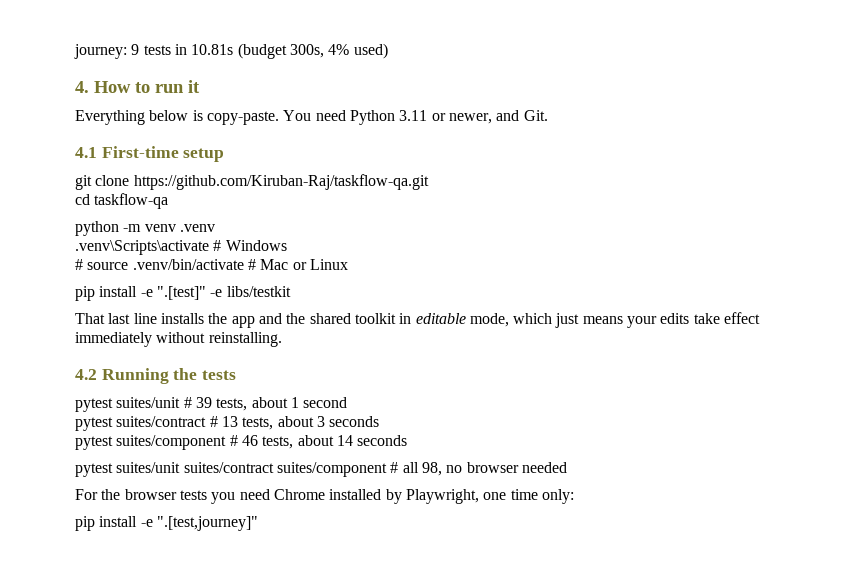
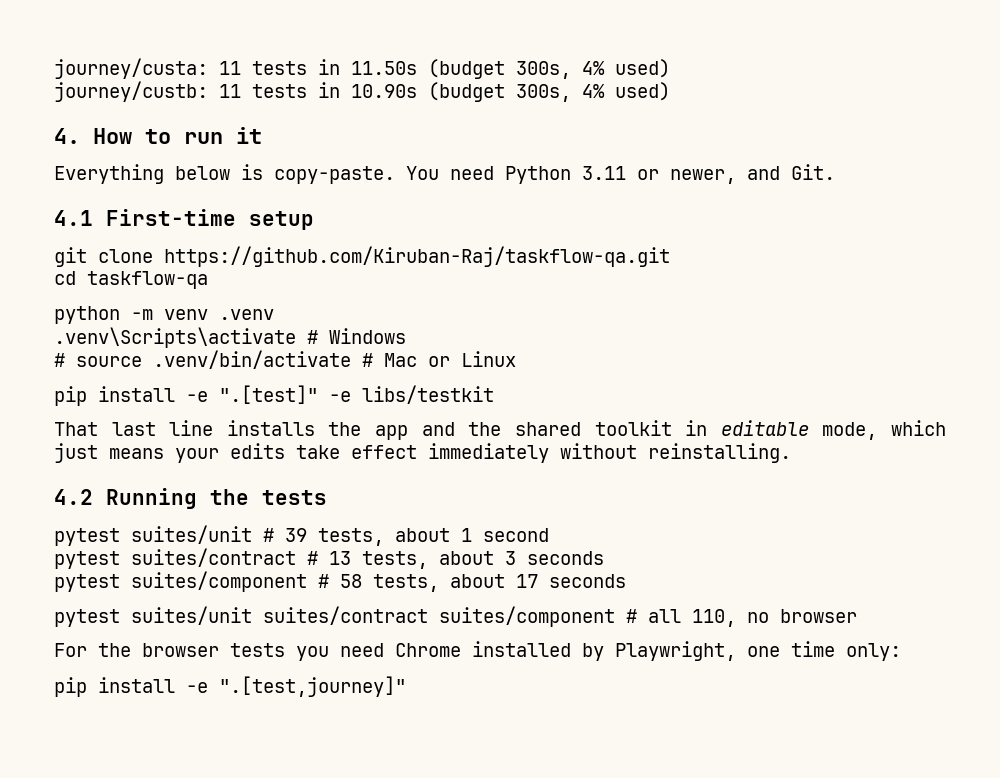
[74,44,234,59] journey: 9 tests in 10.81s -> [54,58,670,79] [54,81,417,102] journey/custa: 11 tests in 11.50s (budget 300s, 4% used) // journey/custb: 11 tests in 10.90s
[241,435,353,449] 46 tests, about 14 -> [340,574,538,592] 58 tests, about 17
[421,462,442,476] 98, -> [692,609,736,627] 110,
[521,462,567,473] needed -> (857, 616) none

